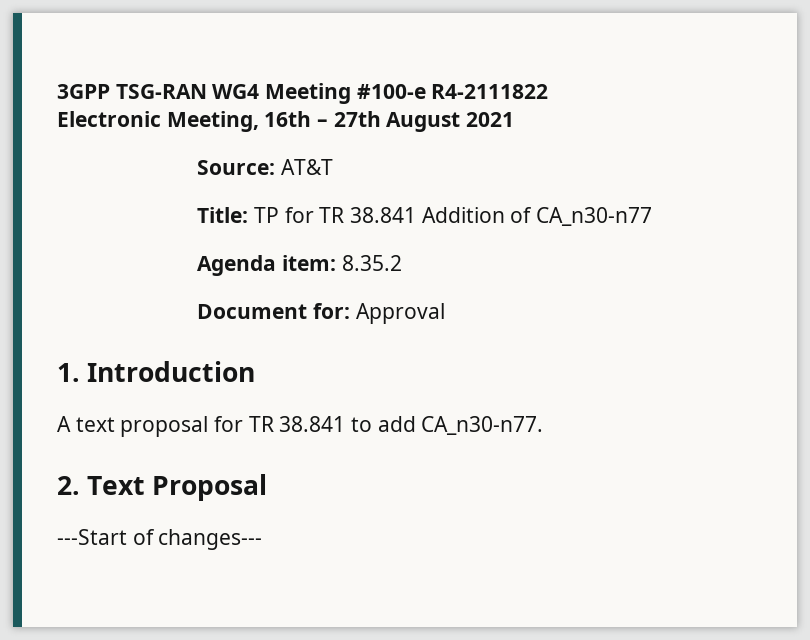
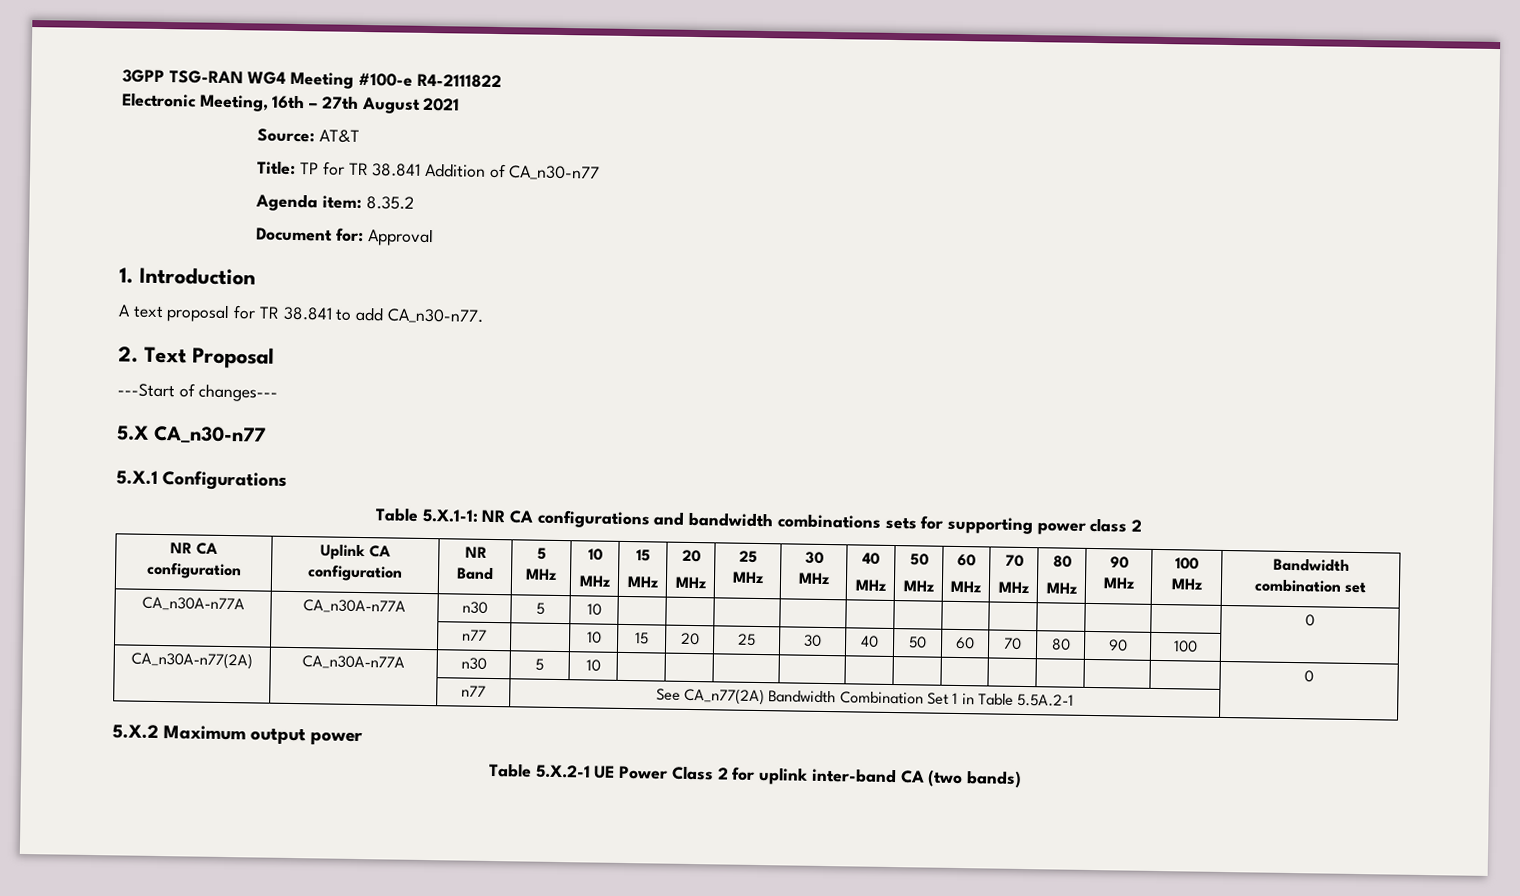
(263, 539) none -> [117,425,266,444] [116,470,288,491] [374,507,1143,535] [170,542,218,555] [145,561,242,580] [320,544,391,561] [307,564,403,582] [464,546,487,558] [456,567,494,581] [536,547,547,560] [525,568,557,580] [587,548,603,561] [578,575,611,587] [635,549,651,562] [626,576,659,588] [681,549,701,563] [674,576,707,589] [738,550,758,563] [731,571,764,584] [804,551,824,564] [797,572,830,585] [862,552,880,565] [854,579,887,591] [909,553,929,566] [902,580,935,592] [957,553,976,567] [950,580,982,593] [1004,554,1024,567] [997,581,1030,594] [1052,555,1072,568] [1045,582,1078,594] [1109,556,1129,569] [1102,577,1135,589] [1175,557,1199,570] [1170,578,1203,590] [1272,558,1350,572] [1253,579,1368,594] [141,596,245,612] [303,599,406,614] [461,601,488,614] [536,602,545,615] [586,603,602,616] [1305,614,1315,627] [462,629,487,641] [586,631,602,644] [635,632,649,645] [680,632,700,646] [738,633,756,646] [804,634,822,647] [861,635,879,648] [909,636,927,649] [956,636,975,650] [1004,637,1022,650] [1050,638,1071,651] [1107,639,1128,652] [1173,640,1198,653] [131,651,253,670] [302,655,405,670] [460,657,487,670] [535,658,544,671] [585,659,601,672] [1304,670,1314,683] [461,685,486,697] [655,687,1075,707] [112,724,364,746] [489,762,1022,788] // 5.X CA_n30-n77 // 5.X.1 Configurations // Table 5.X.1-1: NR CA configurations and bandwidth combinations sets for supporting power class 2 // NR CA configuration | Uplink CA configuration | NR Band | 5 MHz | 10 // MHz | 15 // MHz | 20 // MHz | 25 MHz | 30 MHz | 40 // MHz | 50 // MHz | 60 // MHz | 70 // MHz | 80 // MHz | 90 MHz | 100 MHz | Bandwidth combination set // CA_n30A-n77A | CA_n30A-n77A | n30 | 5 | 10 | | | | | | | | | | | | 0 // | | n77 | | 10 | 15 | 20 | 25 | 30 | 40 | 50 | 60 | 70 | 80 | 90 | 100 | // CA_n30A-n77(2A) | CA_n30A-n77A | n30 | 5 | 10 | | | | | | | | | | | | 0 // | | n77 | See CA_n77(2A) Bandwidth Combination Set 1 in Table 5.5A.2-1 | // 5.X.2 Maximum output power // Table 5.X.2-1 UE Power Class 2 for uplink inter-band CA (two bands)

